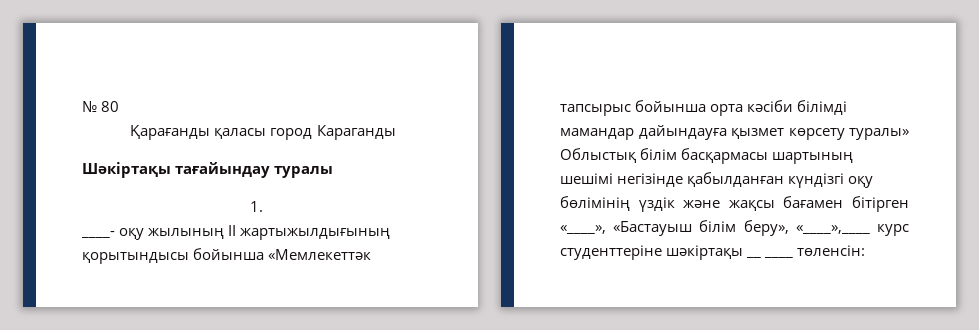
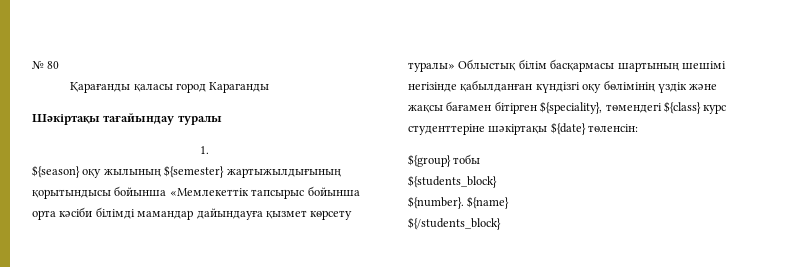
[81,231,115,238] ____- -> [32,165,80,178] ${season}
[228,225,237,236] ІІ -> [164,165,225,178] ${semester}
[268,249,372,260] «Мемлекеттәк -> [169,188,249,196] «Мемлекеттік
[560,220,870,236] «____», «Бастауыш білім беру», «____»,____ -> [540,101,701,114] ${speciality}, төмендегі ${class}
[746,256,794,258] __ ____ -> [550,122,586,135] ${date}
(866, 250) none -> [408,154,481,167] [408,175,497,188] [408,196,510,209] [408,217,501,230] // ${group} тобы // ${students_block} // ${number}. ${name} // ${/students_block}

